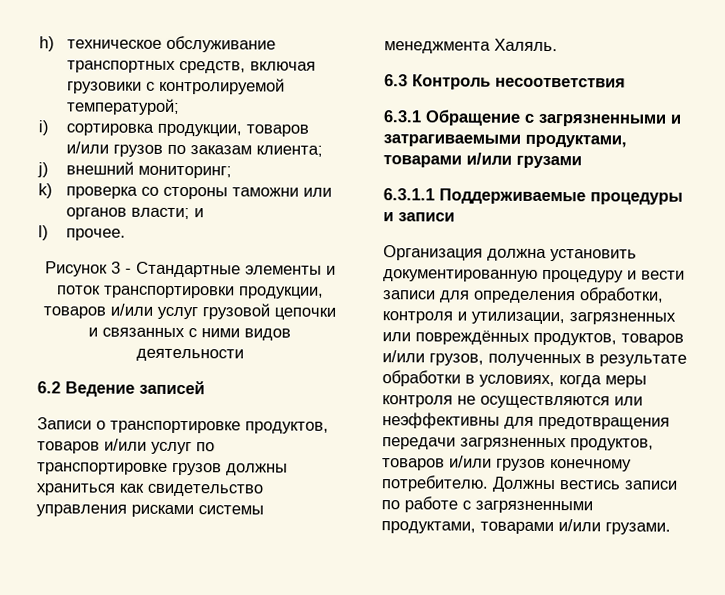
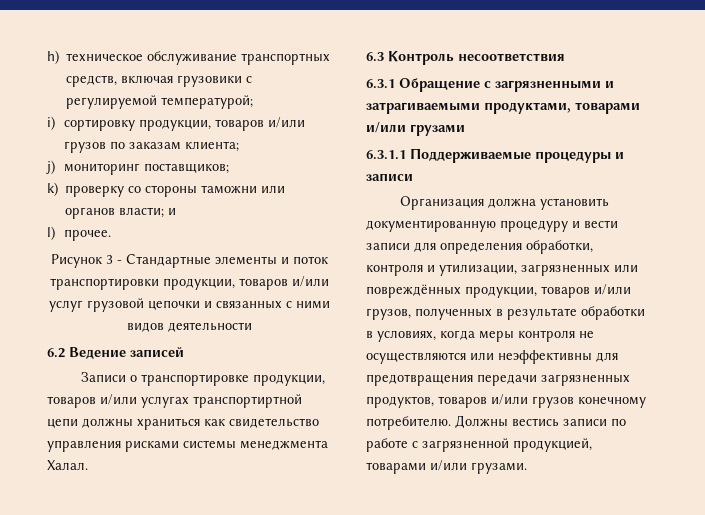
[159,77,286,95] контролируемой -> [66,95,158,109] регулируемой
[66,123,155,136] сортировка -> [63,119,135,131] сортировку
[66,161,233,179] внешний мониторинг; -> [63,163,229,175] мониторинг поставщиков;
[66,186,139,199] проверка -> [65,185,125,197] проверку
[245,421,329,434] [37,438,215,455] [37,462,222,476] продуктов, товаров и/или услуг по транспортировке грузов -> [252,374,325,386] [47,394,302,408] [47,418,78,428] продукции, товаров и/или услугах транспортиртной цепи
[494,38,558,52] Халяль. -> [47,460,88,470] Халал.
[533,332,617,346] продуктов, -> [465,286,537,298] продукции,
[475,500,593,514] [381,521,476,534] загрязненными продуктами, -> [422,438,592,452] загрязненной продукцией,

